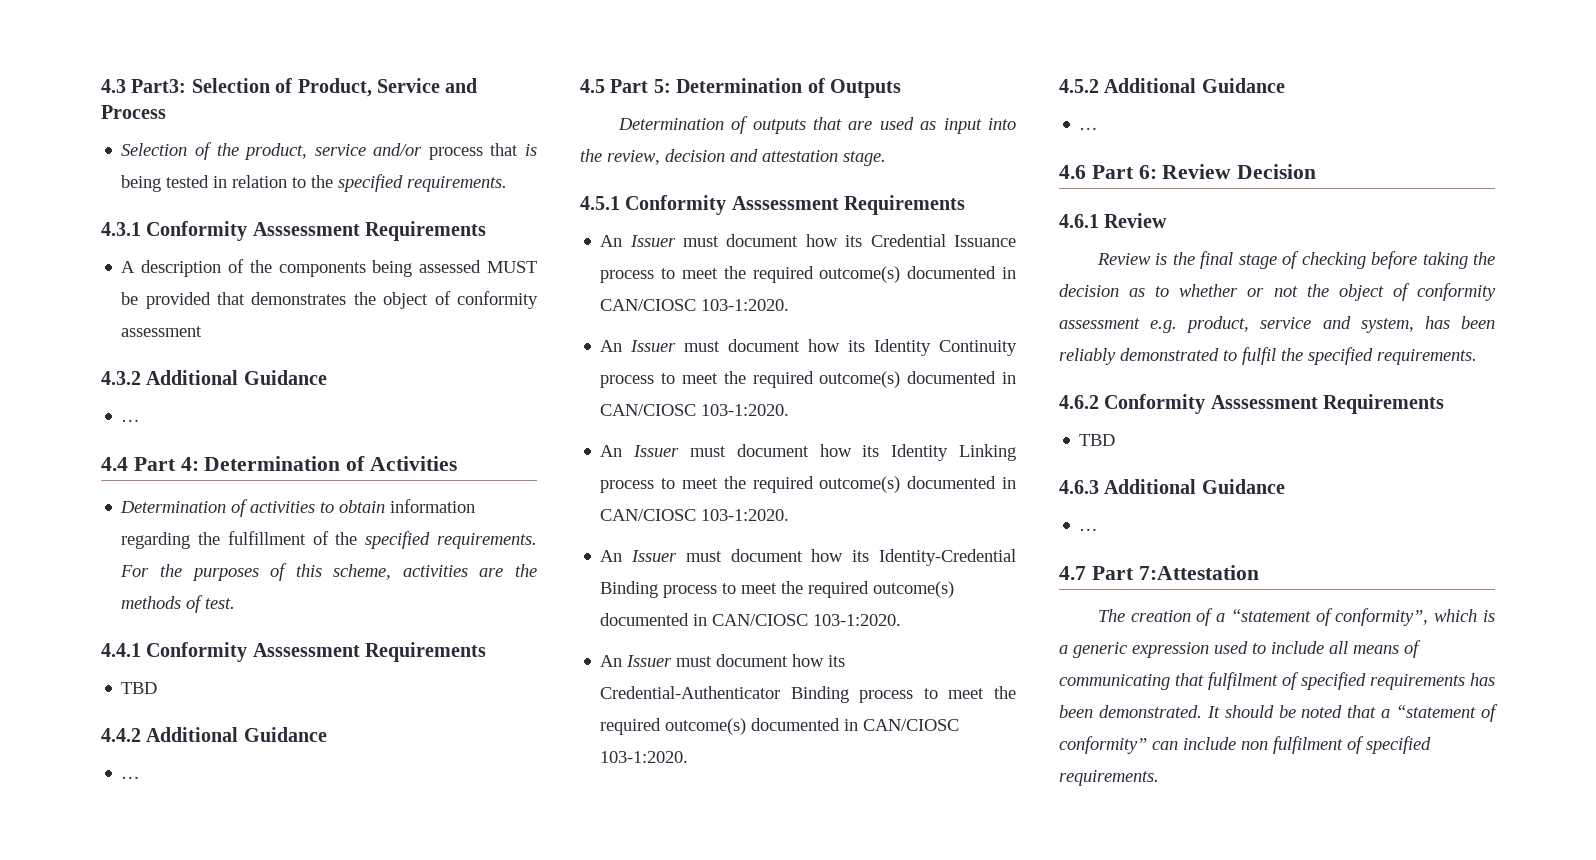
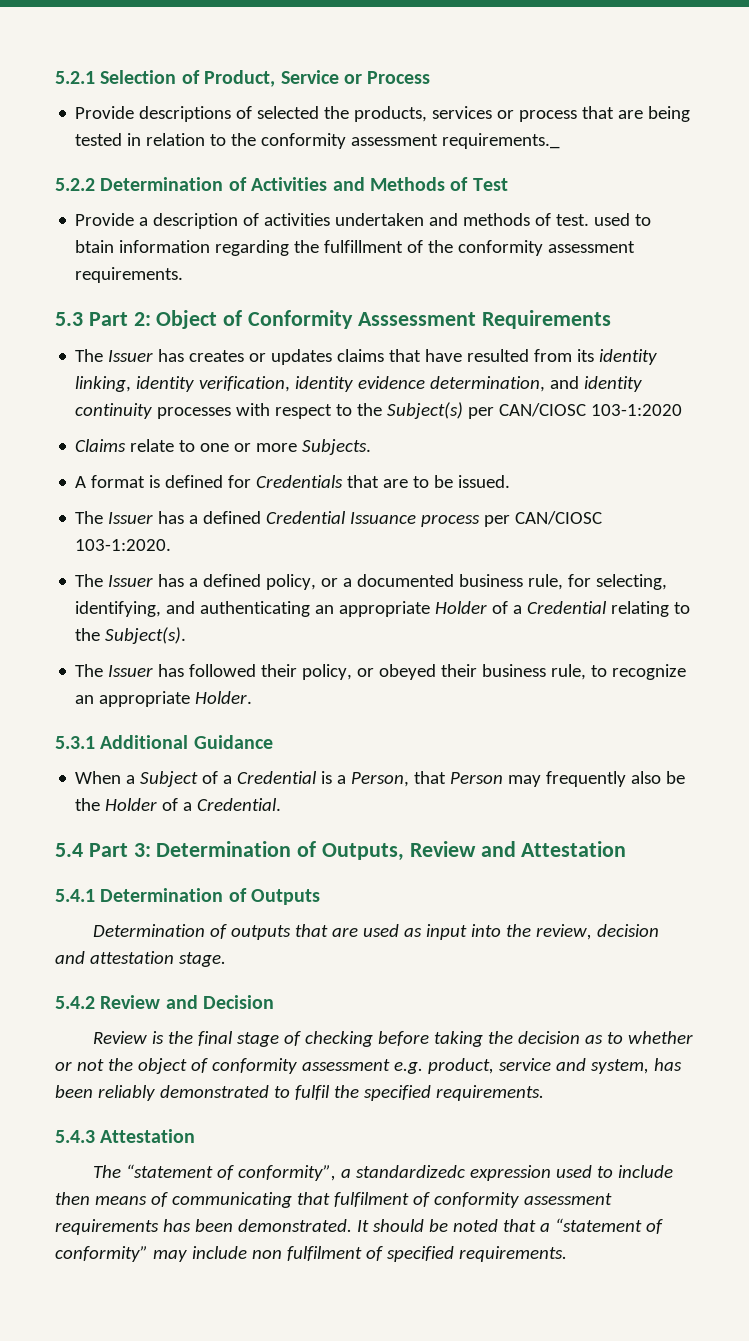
[101,79,187,93] 4.3 Part3: -> [55,71,95,84] 5.2.1
[445,78,478,93] and -> [344,74,362,84] or
[121,142,423,160] Selection of the product, service and/or -> [75,106,515,122] Provide descriptions of selected the products, services or
[525,144,537,156] is -> [618,110,644,119] are
[338,174,508,192] [101,221,487,241] [121,259,537,277] [121,291,538,309] [121,326,203,337] [101,370,327,385] [121,419,141,422] [101,456,458,471] [120,499,386,517] specified requirements. // 4.3.1 Conformity Asssessment Requirements // A description of the components being assessed MUST be provided that demonstrates the object of conformity assessment // 4.3.2 Additional Guidance // … // 4.4 Part 4: Determination of Activities // Determination of activities to obtain -> [261,133,561,149] [55,177,508,191] [75,213,652,229] [75,240,115,253] conformity assessment requirements._ // 5.2.2 Determination of Activities and Methods of Test // Provide a description of activities undertaken and methods of test. used to btain
[365,531,537,549] [120,563,537,581] [121,595,236,613] [101,642,487,662] [121,682,158,694] [101,727,327,742] [121,776,141,779] [580,79,671,93] specified requirements. For the purposes of this scheme, activities are the methods of test. // 4.4.1 Conformity Asssessment Requirements // TBD // 4.4.2 Additional Guidance // … // 4.5 Part 5: -> [458,240,636,256] [75,267,184,283] [55,310,611,329] [75,349,658,365] [75,376,643,392] [75,402,683,419] [75,439,372,455] [75,475,511,488] [75,511,603,527] [75,539,172,551] [75,574,668,590] [75,601,691,617] [75,627,187,644] [75,664,687,680] [75,691,253,707] [55,735,273,749] [75,771,686,787] [75,798,282,811] [55,841,627,861] [55,889,95,902] conformity assessment requirements. // 5.3 Part 2: Object of Conformity Asssessment Requirements // The Issuer has creates or updates claims that have resulted from its identity linking, identity verification, identity evidence determination, and identity continuity processes with respect to the Subject(s) per CAN/CIOSC 103-1:2020 // Claims relate to one or more Subjects. // A format is defined for Credentials that are to be issued. // The Issuer has a defined Credential Issuance process per CAN/CIOSC 103-1:2020. // The Issuer has a defined policy, or a documented business rule, for selecting, identifying, and authenticating an appropriate Holder of a Credential relating to the Subject(s). // The Issuer has followed their policy, or obeyed their business rule, to recognize an appropriate Holder. // 5.3.1 Additional Guidance // When a Subject of a Credential is a Person, that Person may frequently also be the Holder of a Credential. // 5.4 Part 3: Determination of Outputs, Review and Attestation // 5.4.1
[580,195,966,215] [600,234,1016,247] [600,266,1016,283] [600,299,790,311] [600,339,1017,356] [600,371,1016,388] [600,404,790,416] [600,444,1016,461] [600,476,1016,493] [600,509,790,521] [600,549,1016,566] [600,581,955,598] [600,613,902,626] [600,654,846,667] [600,686,1016,703] [600,718,960,735] [600,751,689,763] [1059,78,1285,93] [1079,127,1099,130] [1059,164,1232,179] 4.5.1 Conformity Asssessment Requirements // An Issuer must document how its Credential Issuance process to meet the required outcome(s) documented in CAN/CIOSC 103-1:2020. // An Issuer must document how its Identity Continuity process to meet the required outcome(s) documented in CAN/CIOSC 103-1:2020. // An Issuer must document how its Identity Linking process to meet the required outcome(s) documented in CAN/CIOSC 103-1:2020. // An Issuer must document how its Identity-Credential Binding process to meet the required outcome(s) documented in CAN/CIOSC 103-1:2020. // An Issuer must document how its Credential-Authenticator Binding process to meet the required outcome(s) documented in CAN/CIOSC 103-1:2020. // 4.5.2 Additional Guidance // … // 4.6 Part 6: Review -> [55,995,198,1009] 5.4.2 Review and
[1059,213,1168,228] // 4.6.1 Review -> (275, 1002) none
[1059,394,1445,414] [1079,434,1116,446] [1059,479,1285,494] [1079,528,1099,531] [1059,565,1259,580] [1097,608,1495,626] [1059,642,1128,658] 4.6.2 Conformity Asssessment Requirements // TBD // 4.6.3 Additional Guidance // … // 4.7 Part 7:Attestation // The creation of a “statement of conformity”, which is a generic -> [55,1129,196,1143] [93,1164,466,1181] 5.4.3 Attestation // The “statement of conformity”, a standardizedc
[1329,641,1348,654] all -> [55,1192,90,1205] then
[1301,672,1366,690] specified -> [433,1192,612,1208] conformity assessment
[1152,741,1178,750] can -> [152,1250,187,1262] may

